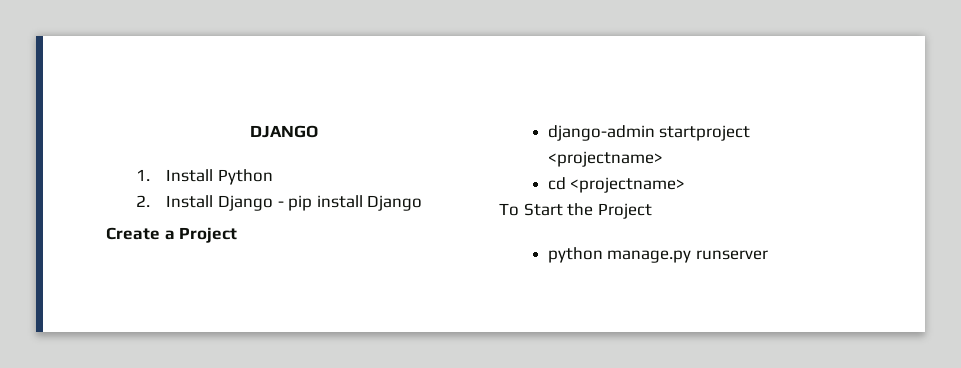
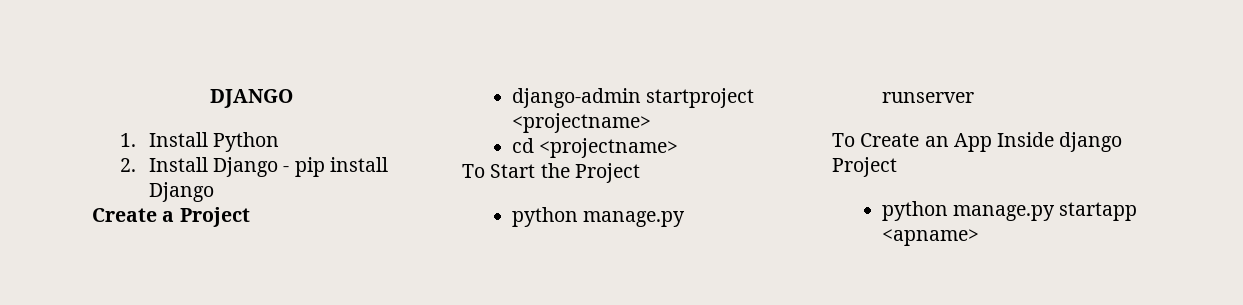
(769, 255) none -> [832,132,1123,152] [832,157,897,177] [881,201,1138,221] [881,229,979,246] // To Create an App Inside django Project // python manage.py startapp <apname>

